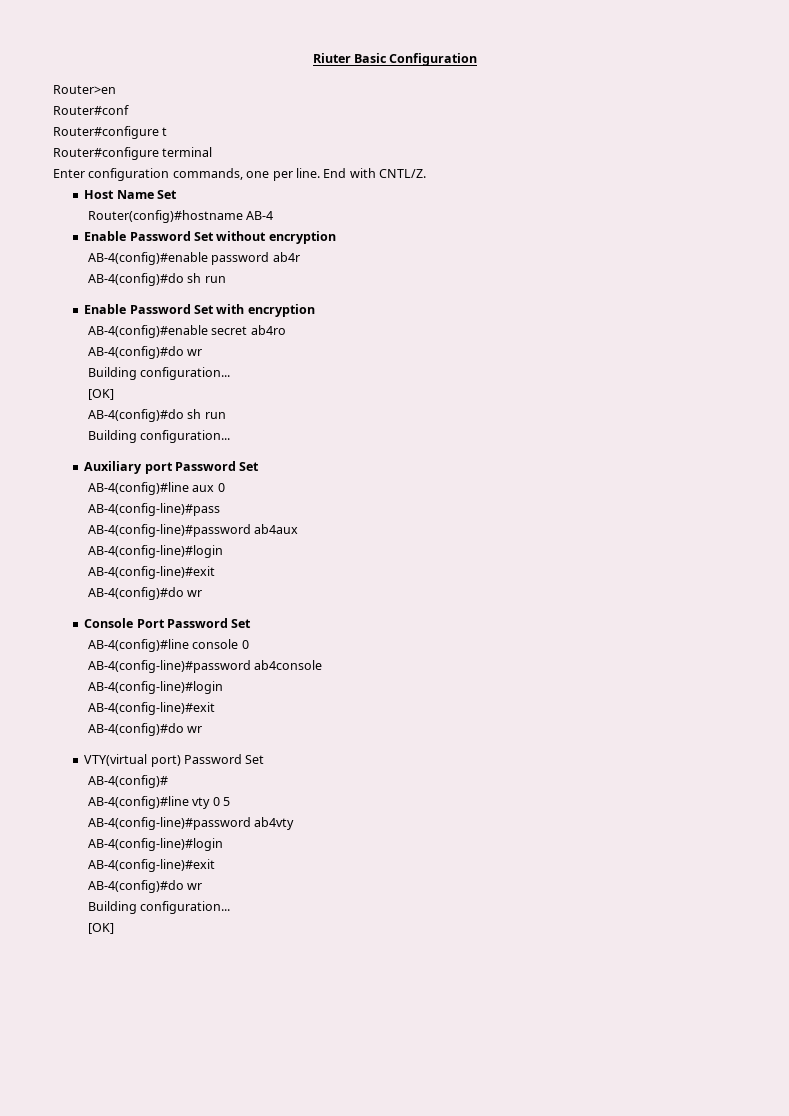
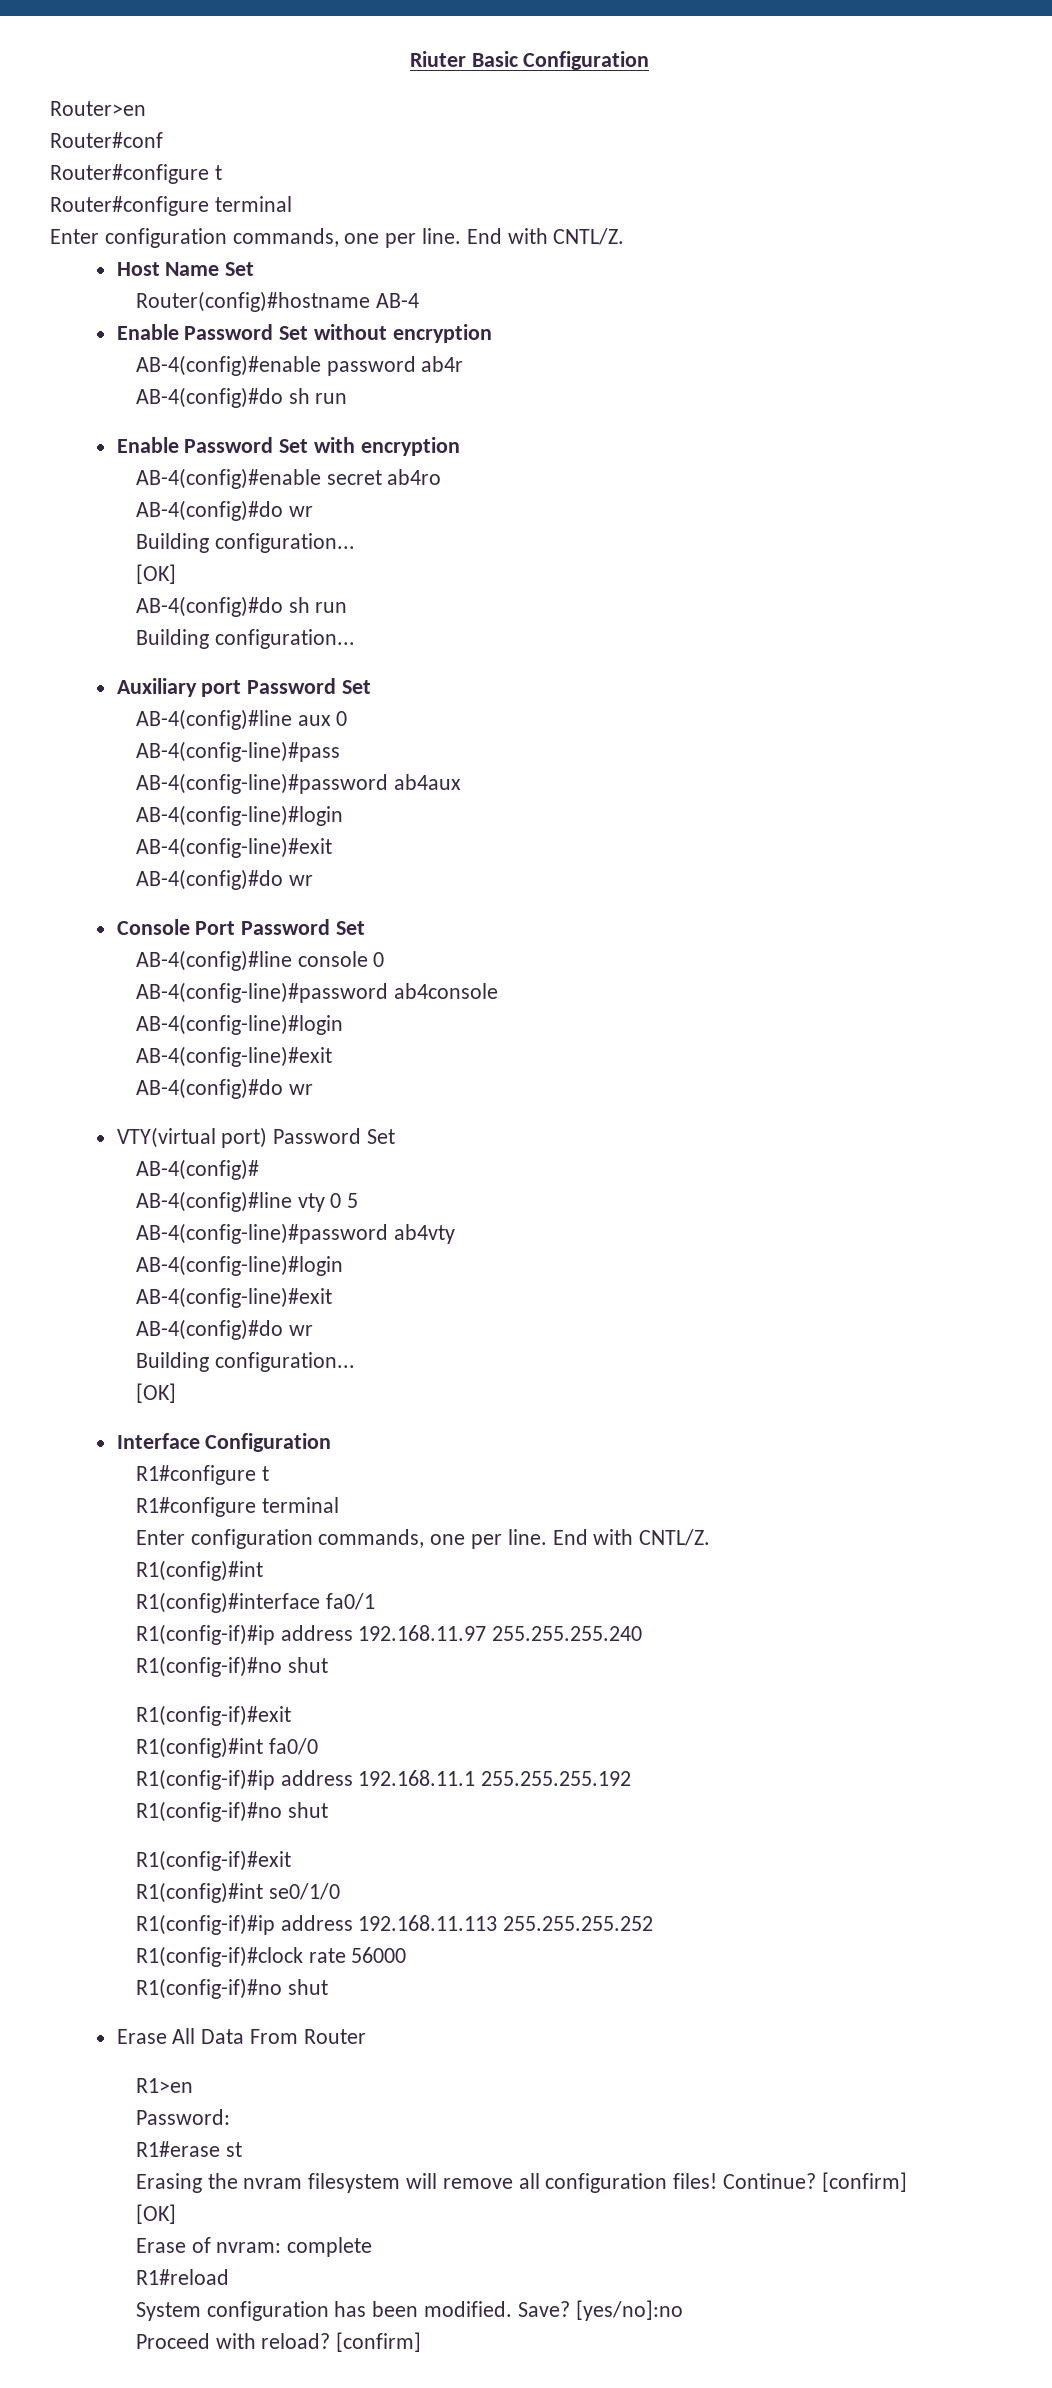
(115, 928) none -> [116,1433,332,1452] [135,1465,269,1485] [135,1497,339,1517] [135,1529,711,1549] [135,1560,263,1581] [135,1592,375,1613] [135,1624,643,1645] [135,1656,328,1677] [135,1705,291,1726] [135,1737,318,1758] [135,1769,632,1790] [135,1801,328,1822] [135,1850,291,1871] [135,1882,340,1903] [135,1914,654,1935] [135,1946,407,1967] [135,1978,328,1999] [116,2028,366,2044] [135,2078,193,2093] [135,2109,230,2125] [135,2141,242,2157] [135,2172,907,2193] [135,2204,176,2224] [135,2237,373,2257] [135,2269,229,2285] [135,2300,683,2321] [135,2332,422,2352] // Interface Configuration // R1#configure t // R1#configure terminal // Enter configuration commands, one per line. End with CNTL/Z. // R1(config)#int // R1(config)#interface fa0/1 // R1(config-if)#ip address 192.168.11.97 255.255.255.240 // R1(config-if)#no shut // R1(config-if)#exit // R1(config)#int fa0/0 // R1(config-if)#ip address 192.168.11.1 255.255.255.192 // R1(config-if)#no shut // R1(config-if)#exit // R1(config)#int se0/1/0 // R1(config-if)#ip address 192.168.11.113 255.255.255.252 // R1(config-if)#clock rate 56000 // R1(config-if)#no shut // Erase All Data From Router // R1>en // Password: // R1#erase st // Erasing the nvram filesystem will remove all configuration files! Continue? [confirm] // [OK] // Erase of nvram: complete // R1#reload // System configuration has been modified. Save? [yes/no]:no // Proceed with reload? [confirm]

